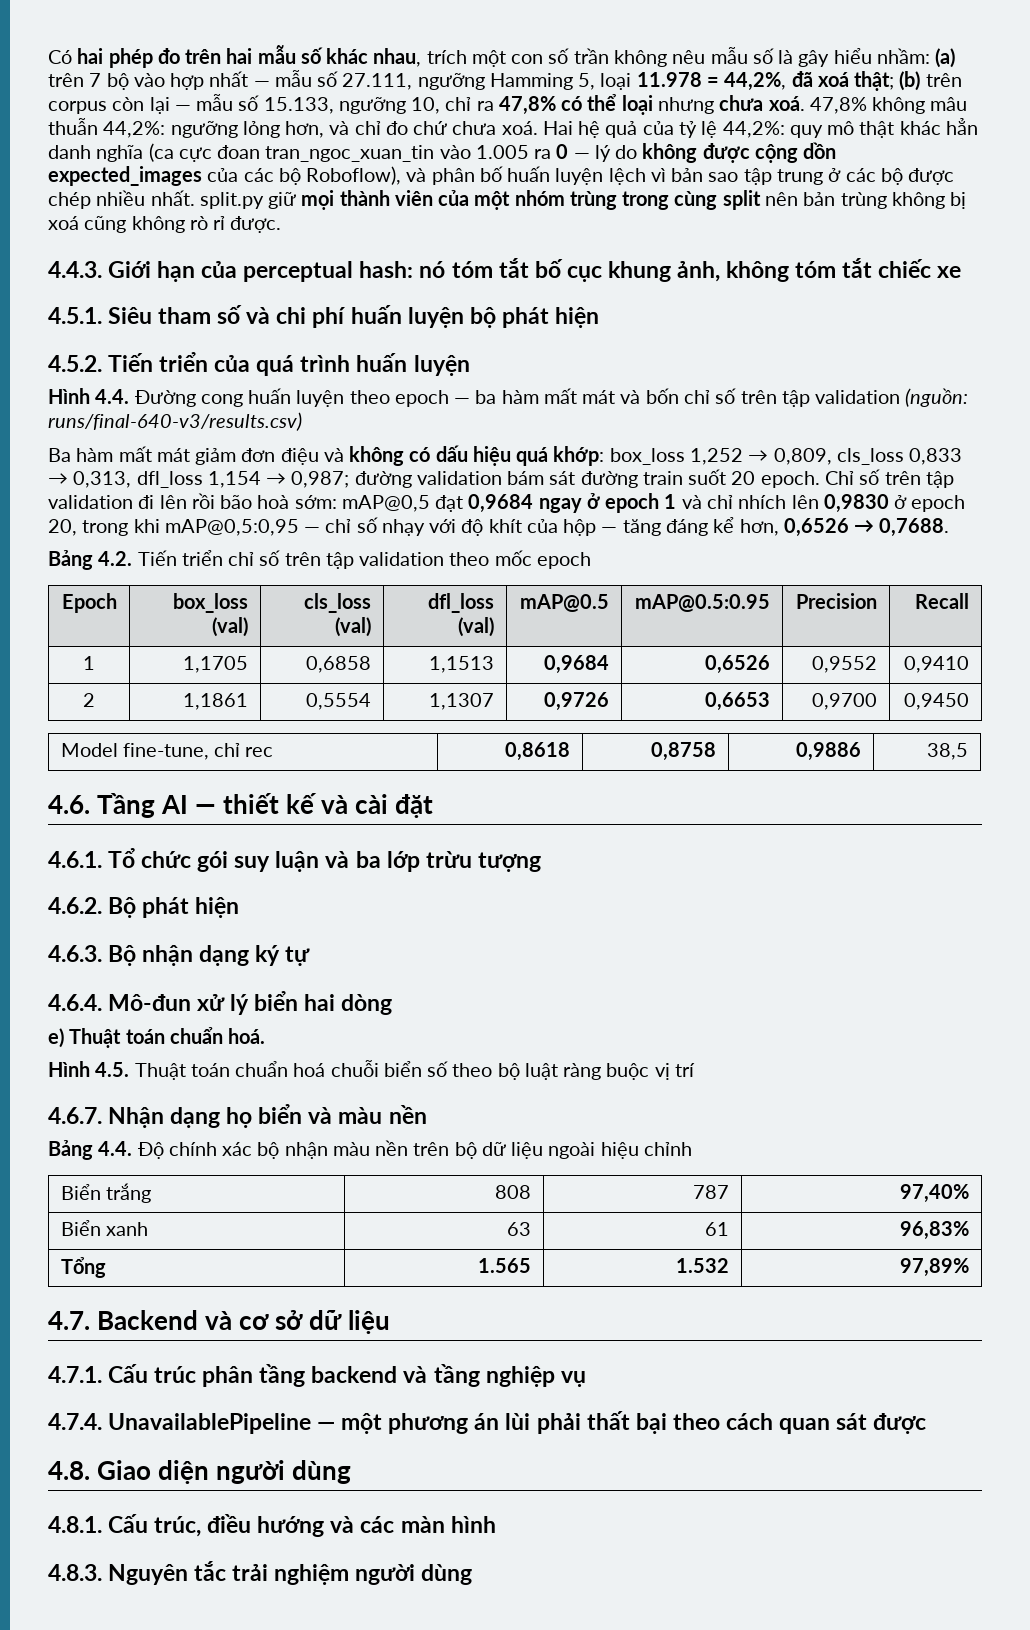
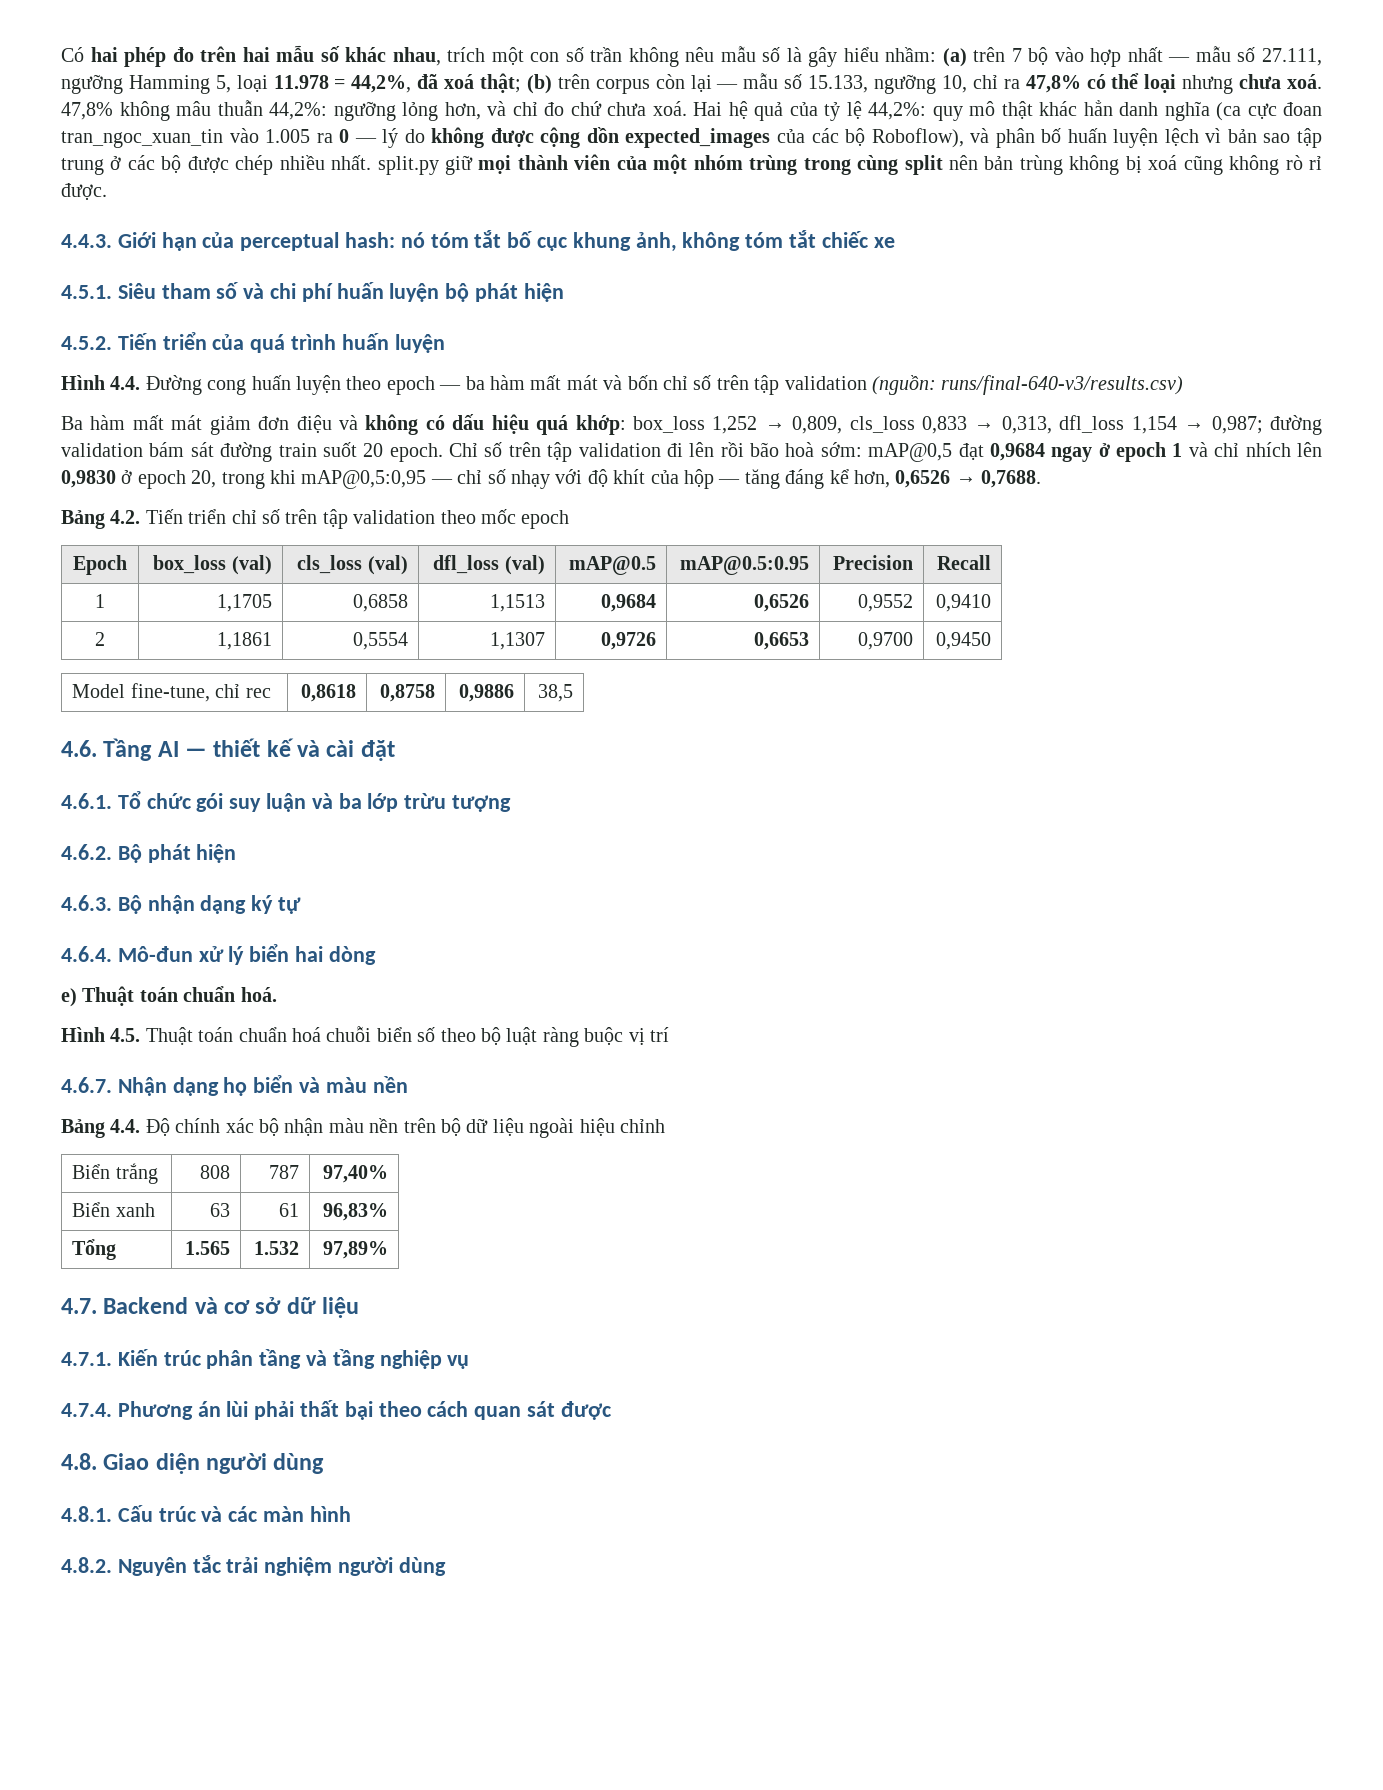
[108,1364,149,1383] Cấu -> [117,1349,158,1366] Kiến
[311,1366,398,1383] backend -> (302, 1359) none
[108,1413,469,1434] UnavailablePipeline — một phương -> [117,1401,193,1420] Phương
[154,1514,325,1537] trúc, điều hướng -> [158,1506,196,1522] trúc
[48,1564,102,1581] 4.8.3. -> [61,1557,112,1573] 4.8.2.

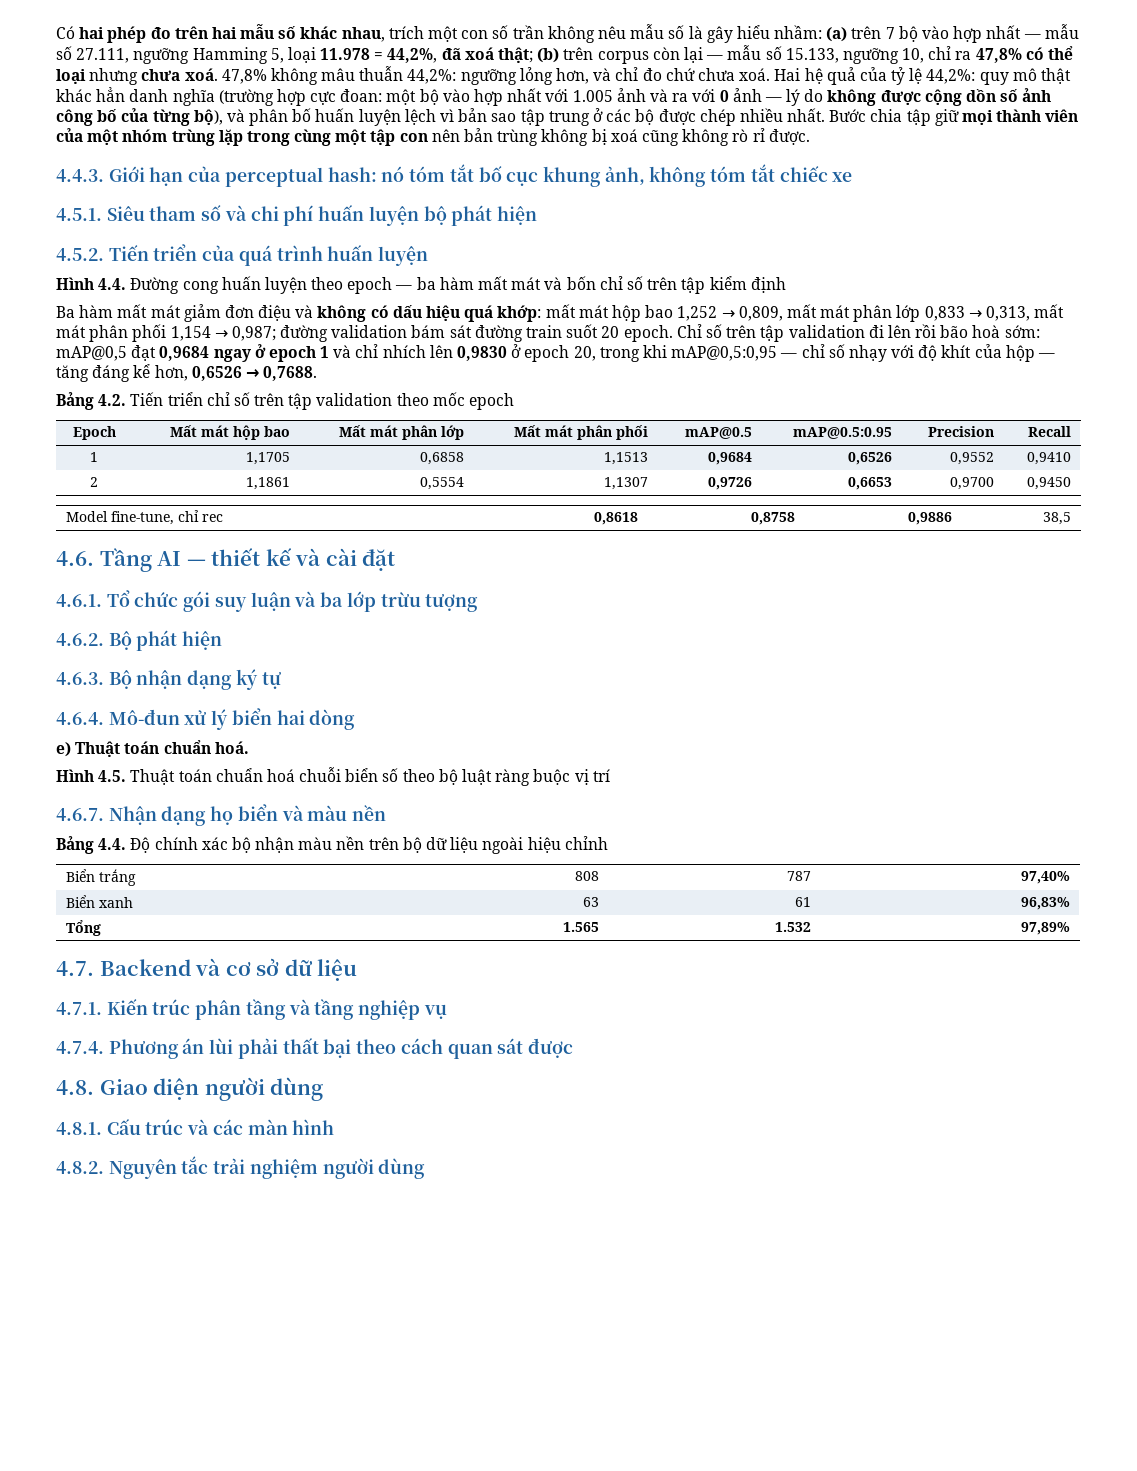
[1216,102,1322,121] [61,128,350,148] (ca cực đoan tran_ngoc_xuan_tin vào 1.005 ra 0 -> [218,88,762,106] (trường hợp cực đoan: một bộ vào hợp nhất với 1.005 ảnh và ra với 0 ảnh
[625,128,964,148] expected_images của các bộ Roboflow), -> [1000,88,1052,102] [56,108,223,126] số ảnh công bố của từng bộ),
[377,156,439,175] split.py -> [829,109,931,126] Bước chia tập
(798, 165) none -> [218,129,243,146] lặp
[904,155,943,175] split -> [335,129,428,146] một tập con
[784,375,1184,395] validation (nguồn: runs/final-640-v3/results.csv) -> [709,276,786,293] kiểm định
[632,415,1125,434] box_loss 1,252 → 0,809, cls_loss 0,833 → 0,313, dfl_loss -> [545,304,1065,322] [56,324,167,342] mất mát hộp bao 1,252 → 0,809, mất mát phân lớp 0,833 → 0,313, mất mát phân phối
[153,555,272,575] [297,555,408,575] [433,555,545,575] box_loss (val) | cls_loss (val) | dfl_loss (val) -> [169,425,290,440] [338,425,464,440] [513,425,648,440] Mất mát hộp bao | Mất mát phân lớp | Mất mát phân phối

